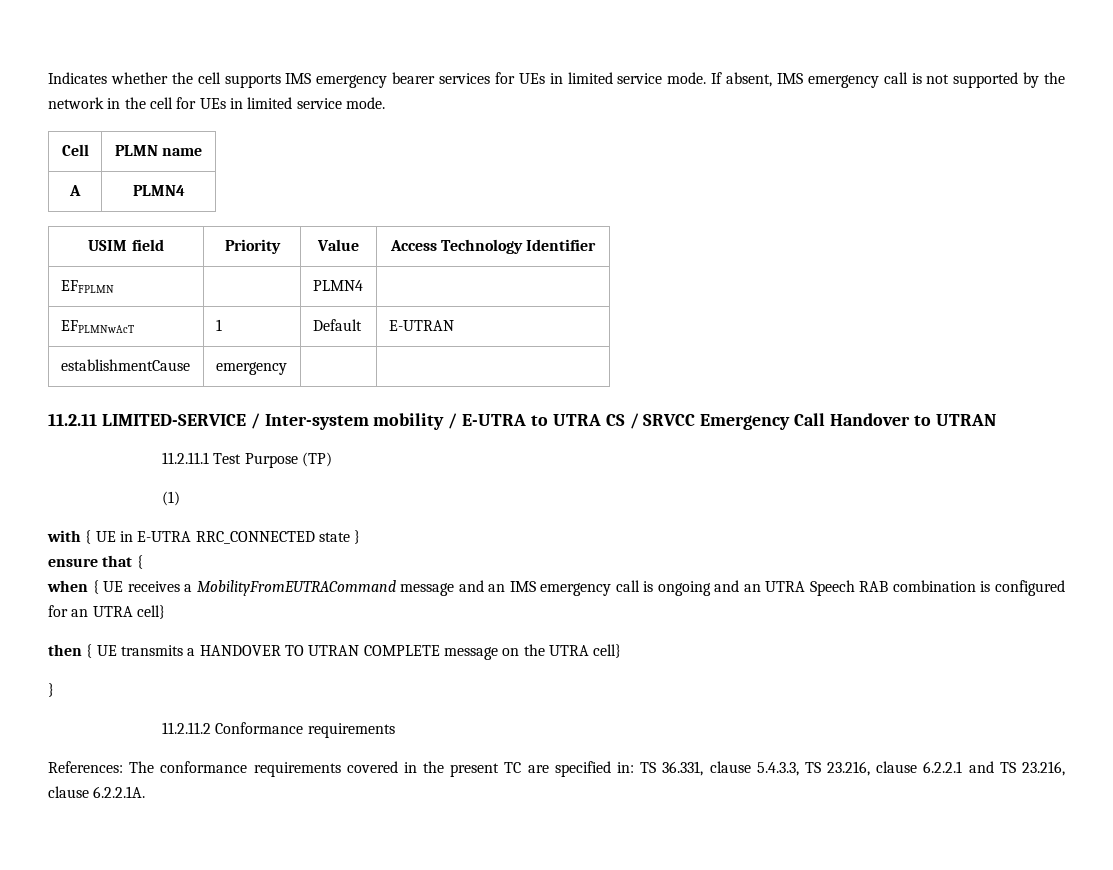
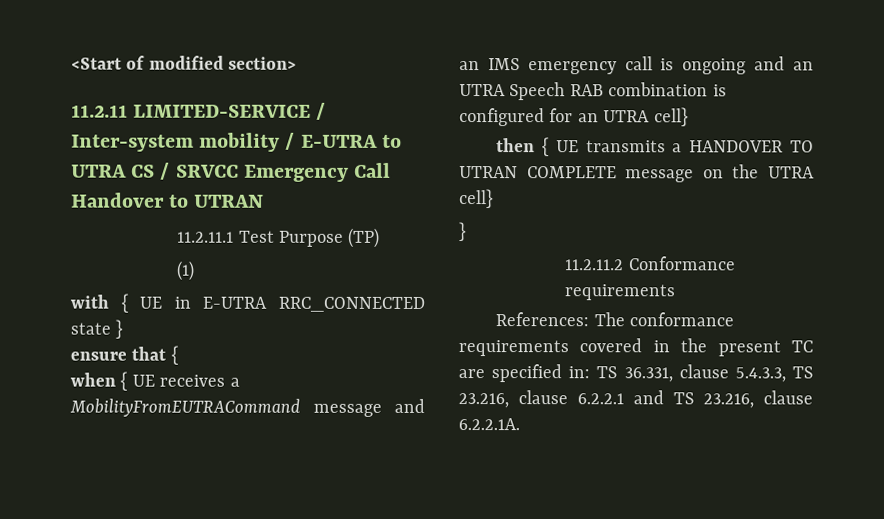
[48,72,1065,88] [48,97,385,109] [61,144,89,156] [114,145,203,156] [69,185,81,196] [132,185,185,196] [88,239,164,251] [224,239,281,254] [317,239,359,251] [389,239,597,254] [60,280,114,293] [312,280,363,291] [60,320,134,333] [215,319,222,331] [312,319,362,331] [388,320,454,331] [60,359,190,371] [215,362,287,375] Indicates whether the cell supports IMS emergency bearer services for UEs in limited service mode. If absent, IMS emergency call is not supported by the network in the cell for UEs in limited service mode. // Cell | PLMN name // A | PLMN4 // USIM field | Priority | Value | Access Technology Identifier // EFFPLMN | | PLMN4 | // EFPLMNwAcT | 1 | Default | E-UTRAN // establishmentCause | emergency | | -> [71,55,298,70] <Start of modified section>

